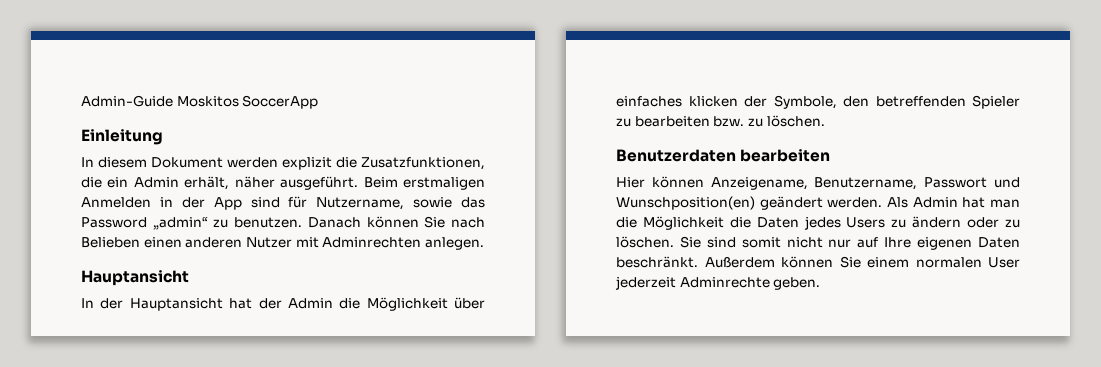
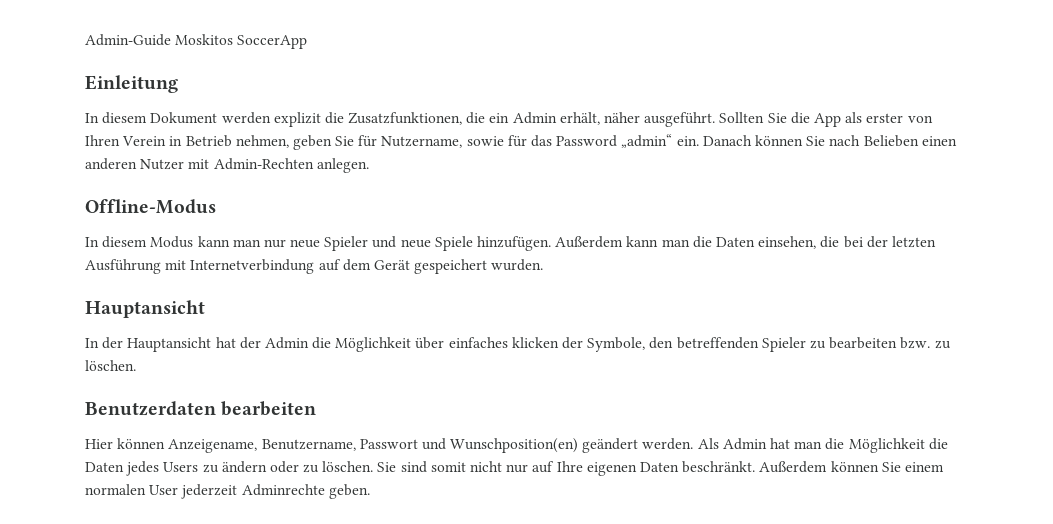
[363,177,486,190] [81,197,280,210] Beim erstmaligen Anmelden in der App sind -> [719,112,933,127] [85,135,355,150] Sollten Sie die App als erster von Ihren Verein in Betrieb nehmen, geben Sie
(453, 202) none -> [507,135,527,147] für
[213,217,303,228] zu benutzen. -> [676,136,699,146] ein.
[322,237,422,248] Adminrechten -> [213,158,314,170] Admin-Rechten
(484, 243) none -> [85,199,216,214] [85,236,936,251] [85,259,544,274] // Offline-Modus // In diesem Modus kann man nur neue Spieler und neue Spiele hinzufügen. Außerdem kann man die Daten einsehen, die bei der letzten Ausführung mit Internetverbindung auf dem Gerät gespeichert wurden.

